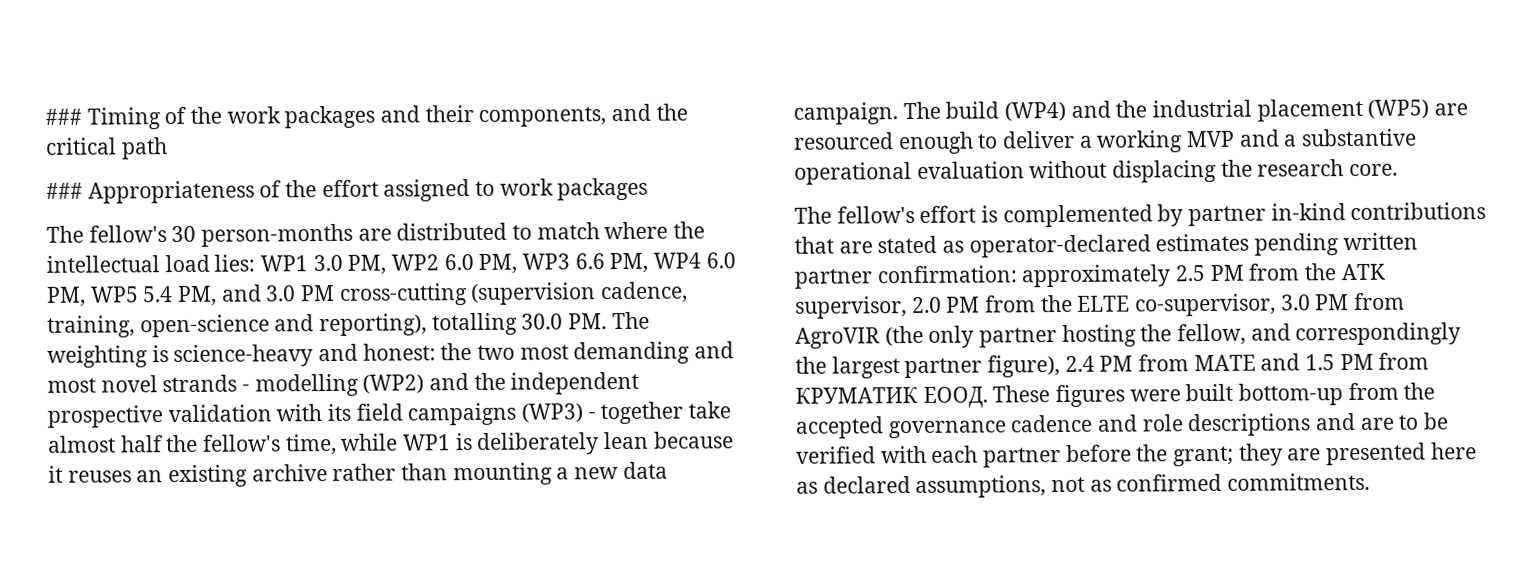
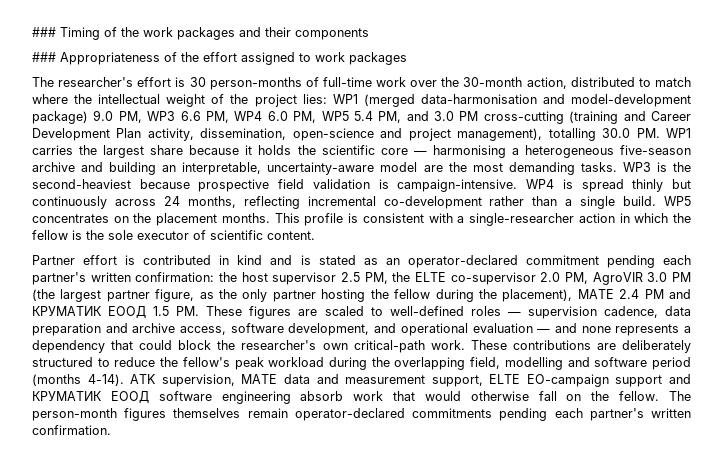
[478,103,688,127] [45,137,168,160] components, and the critical path -> [295,28,369,40] components
[88,223,392,247] fellow's 30 person-months are -> [58,77,567,90] researcher's effort is 30 person-months of full-time work over the 30-month action,
[164,254,474,275] load lies: WP1 3.0 PM, WP2 6.0 -> [166,94,691,107] [32,110,114,124] weight of the project lies: WP1 (merged data-harmonisation and model-development package) 9.0
[470,281,689,306] [47,311,650,338] [47,341,735,368] [47,371,640,397] [47,401,732,428] [47,431,734,456] [48,461,668,488] [793,98,1469,125] [793,128,1418,155] [794,159,1399,185] [794,202,1487,228] [794,232,1418,258] [794,263,1385,289] [795,292,1406,319] [795,322,1462,349] [795,352,1430,379] [795,382,1436,408] [795,412,1449,439] [796,442,1477,468] [796,472,1371,499] (supervision cadence, training, open-science and reporting), totalling 30.0 PM. The weighting is science-heavy and honest: the two most demanding and most novel strands - modelling (WP2) and the independent prospective validation with its field campaigns (WP3) - together take almost half the fellow's time, while WP1 is deliberately lean because it reuses an existing archive rather than mounting a new data campaign. The build (WP4) and the industrial placement (WP5) are resourced enough to deliver a working MVP and a substantive operational evaluation without displacing the research core. // The fellow's effort is complemented by partner in-kind contributions that are stated as operator-declared estimates pending written partner confirmation: approximately 2.5 PM from the ATK supervisor, 2.0 PM from the ELTE co-supervisor, 3.0 PM from AgroVIR (the only partner hosting the fellow, and correspondingly the largest partner figure), 2.4 PM from MATE and 1.5 PM from КРУМАТИК ЕООД. These figures were built bottom-up from the accepted governance cadence and role descriptions and are to be verified with each partner before the grant; they are presented here as declared assumptions, not as confirmed commitments. -> [569,111,692,124] [32,128,692,141] [32,145,691,158] [32,162,691,175] [32,179,692,192] [32,196,691,209] [32,213,692,226] [32,230,315,240] [32,255,691,268] [32,272,691,285] [32,289,691,302] [32,306,691,319] [32,323,692,336] [32,340,691,353] [32,357,691,370] [32,374,691,387] [32,391,691,404] [32,408,691,421] [32,425,111,435] (training and Career Development Plan activity, dissemination, open-science and project management), totalling 30.0 PM. WP1 carries the largest share because it holds the scientific core — harmonising a heterogeneous five-season archive and building an interpretable, uncertainty-aware model are the most demanding tasks. WP3 is the second-heaviest because prospective field validation is campaign-intensive. WP4 is spread thinly but continuously across 24 months, reflecting incremental co-development rather than a single build. WP5 concentrates on the placement months. This profile is consistent with a single-researcher action in which the fellow is the sole executor of scientific content. // Partner effort is contributed in kind and is stated as an operator-declared commitment pending each partner's written confirmation: the host supervisor 2.5 PM, the ELTE co-supervisor 2.0 PM, AgroVIR 3.0 PM (the largest partner figure, as the only partner hosting the fellow during the placement), MATE 2.4 PM and КРУМАТИК ЕООД 1.5 PM. These figures are scaled to well-defined roles — supervision cadence, data preparation and archive access, software development, and operational evaluation — and none represents a dependency that could block the researcher's own critical-path work. These contributions are deliberately structured to reduce the fellow's peak workload during the overlapping field, modelling and software period (months 4-14). ATK supervision, MATE data and measurement support, ELTE EO-campaign support and КРУМАТИК ЕООД software engineering absorb work that would otherwise fall on the fellow. The person-month figures themselves remain operator-declared commitments pending each partner's written confirmation.

